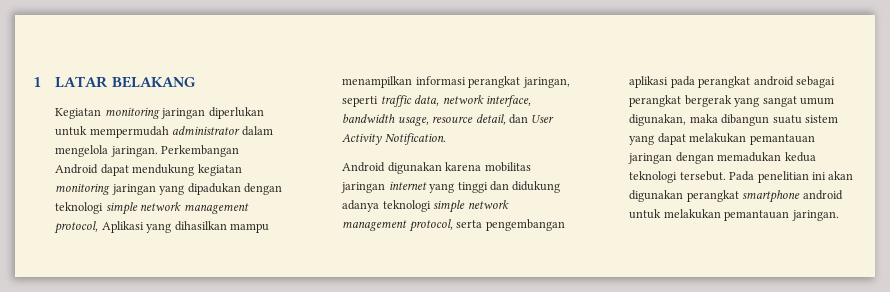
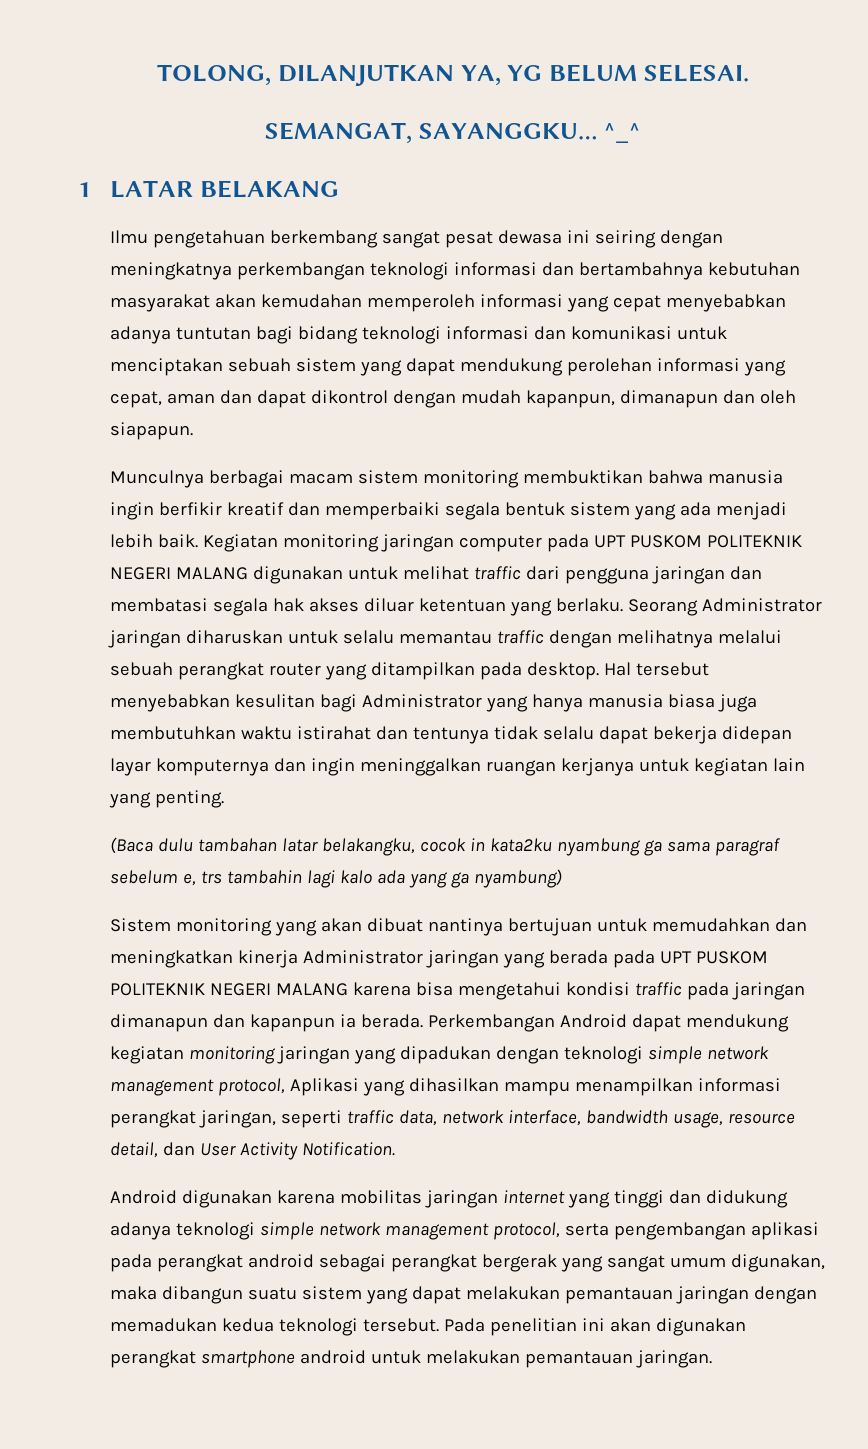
[33,76,195,88] [55,107,264,119] [55,126,273,138] [55,145,158,157] 1 LATAR BELAKANG // Kegiatan monitoring jaringan diperlukan untuk mempermudah administrator dalam mengelola jaringan. -> [157,64,749,86] [264,122,642,144] [78,180,339,198] [110,230,724,248] [110,262,801,280] [110,294,787,312] [110,326,728,344] [110,358,787,376] [110,390,797,408] [110,422,194,440] [110,470,784,488] [110,502,788,520] [110,534,803,552] [110,566,763,584] [110,598,823,616] [108,630,783,648] [110,662,710,680] [110,694,758,712] [110,726,793,744] [110,758,806,776] [109,790,225,808] [110,837,781,856] [110,869,563,888] [110,918,808,936] [110,950,769,968] [110,982,806,1000] [110,1014,424,1032] TOLONG, DILANJUTKAN YA, YG BELUM SELESAI. // SEMANGAT, SAYANGGKU… ^_^ // 1 LATAR BELAKANG // Ilmu pengetahuan berkembang sangat pesat dewasa ini seiring dengan meningkatnya perkembangan teknologi informasi dan bertambahnya kebutuhan masyarakat akan kemudahan memperoleh informasi yang cepat menyebabkan adanya tuntutan bagi bidang teknologi informasi dan komunikasi untuk menciptakan sebuah sistem yang dapat mendukung perolehan informasi yang cepat, aman dan dapat dikontrol dengan mudah kapanpun, dimanapun dan oleh siapapun. // Munculnya berbagai macam sistem monitoring membuktikan bahwa manusia ingin berfikir kreatif dan memperbaiki segala bentuk sistem yang ada menjadi lebih baik. Kegiatan monitoring jaringan computer pada UPT PUSKOM POLITEKNIK NEGERI MALANG digunakan untuk melihat traffic dari pengguna jaringan dan membatasi segala hak akses diluar ketentuan yang berlaku. Seorang Administrator jaringan diharuskan untuk selalu memantau traffic dengan melihatnya melalui sebuah perangkat router yang ditampilkan pada desktop. Hal tersebut menyebabkan kesulitan bagi Administrator yang hanya manusia biasa juga membutuhkan waktu istirahat dan tentunya tidak selalu dapat bekerja didepan layar komputernya dan ingin meninggalkan ruangan kerjanya untuk kegiatan lain yang penting. // (Baca dulu tambahan latar belakangku, cocok in kata2ku nyambung ga sama paragraf sebelum e, trs tambahin lagi kalo ada yang ga nyambung) // Sistem monitoring yang akan dibuat nantinya bertujuan untuk memudahkan dan meningkatkan kinerja Administrator jaringan yang berada pada UPT PUSKOM POLITEKNIK NEGERI MALANG karena bisa mengetahui kondisi traffic pada jaringan dimanapun dan kapanpun ia berada.

